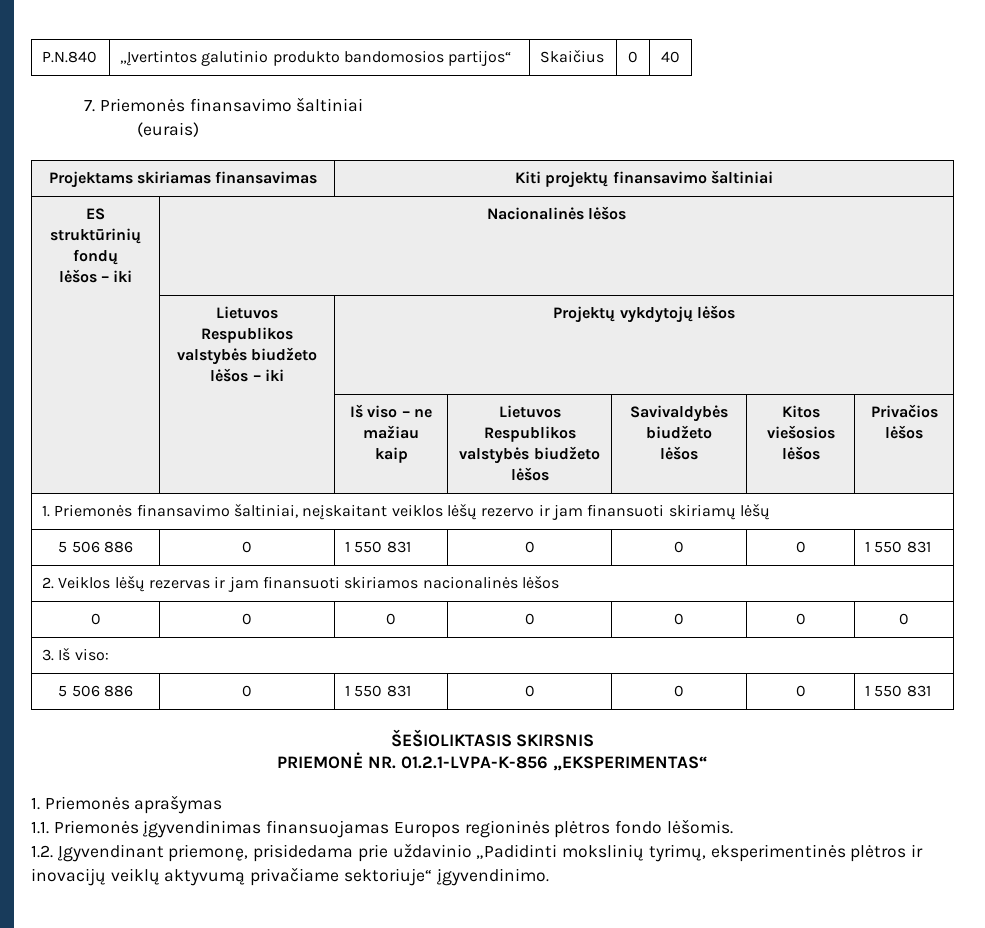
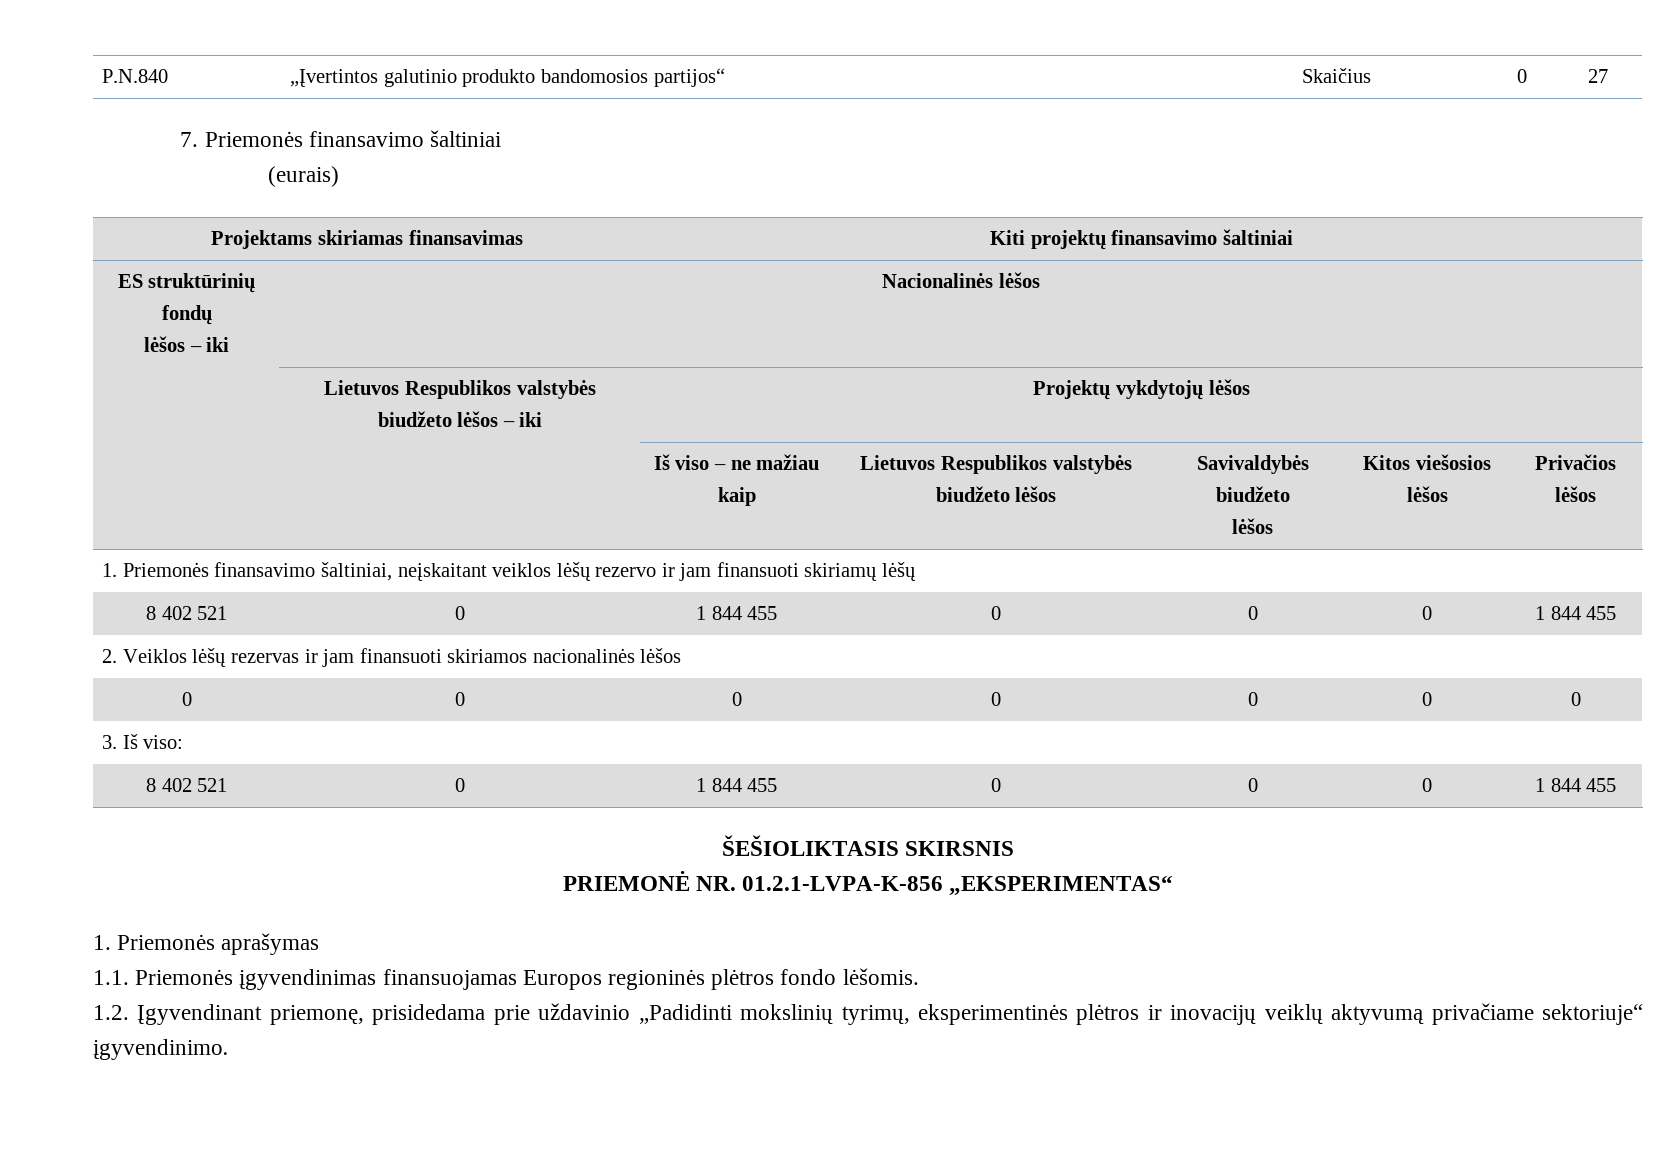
[661,51,680,63] 40 -> [1588,69,1608,83] 27
[58,541,133,553] [242,541,252,553] [345,541,411,553] [524,541,535,553] [674,541,684,553] [795,541,806,553] [865,541,931,553] 5 506 886 | 0 | 1 550 831 | 0 | 0 | 0 | 1 550 831 -> [145,606,228,620] [455,606,466,620] [695,606,778,620] [991,606,1001,620] [1247,606,1258,620] [1422,606,1432,620] [1534,606,1617,620] 8 402 521 | 0 | 1 844 455 | 0 | 0 | 0 | 1 844 455
[58,685,133,697] [242,685,252,697] [345,685,411,697] [524,685,535,697] [674,685,684,697] [795,685,806,697] [865,685,931,697] 5 506 886 | 0 | 1 550 831 | 0 | 0 | 0 | 1 550 831 -> [145,778,228,792] [455,778,466,792] [695,778,778,792] [991,778,1001,792] [1247,778,1258,792] [1422,778,1432,792] [1534,778,1617,792] 8 402 521 | 0 | 1 844 455 | 0 | 0 | 0 | 1 844 455

